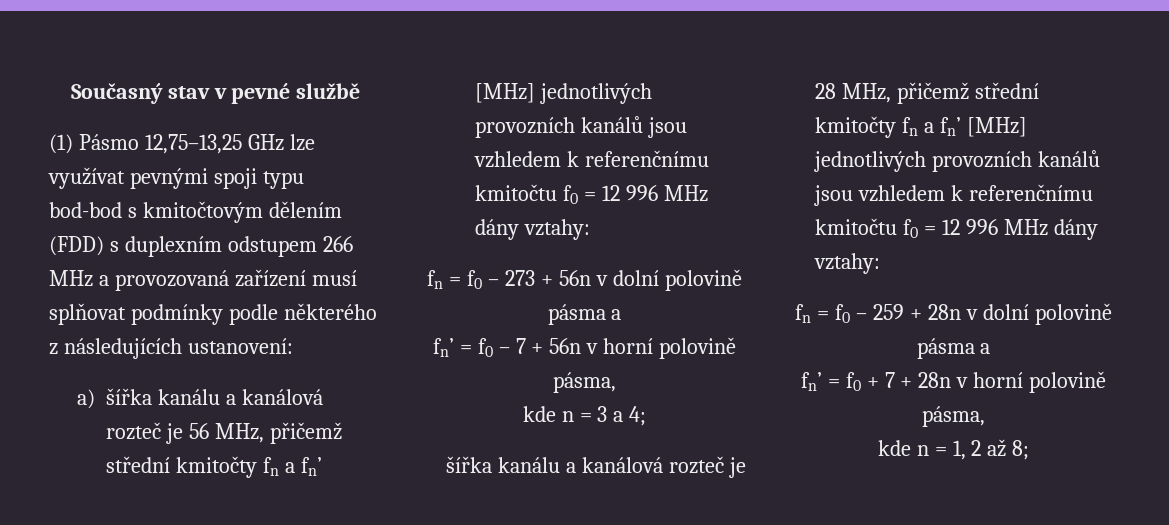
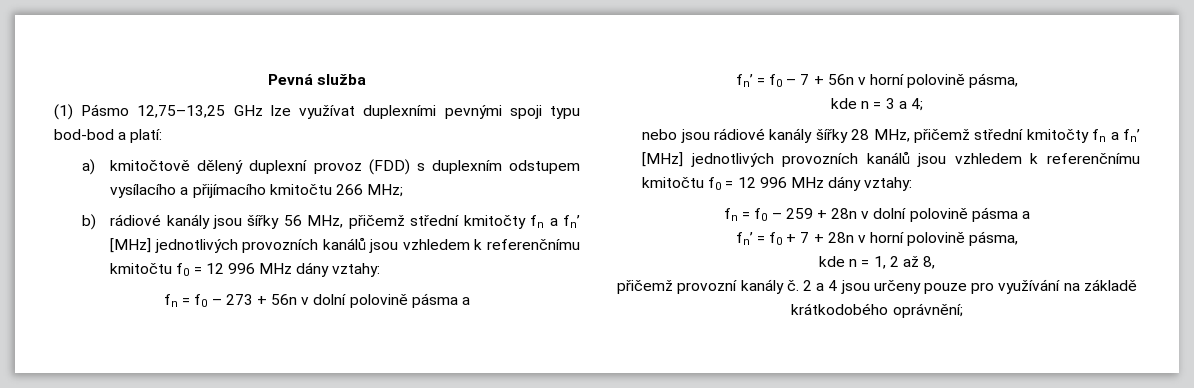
[70,83,361,104] Současný stav v pevné službě -> [267,74,367,85] Pevná služba
(125, 178) none -> [363,105,437,119] duplexními
[127,201,342,223] [49,236,353,257] [49,269,357,291] [49,303,377,325] [49,338,293,359] [77,388,323,409] [106,422,184,444] s kmitočtovým dělením (FDD) s duplexním odstupem 266 MHz a provozovaná zařízení musí splňovat podmínky podle některého z následujících ustanovení: // a) šířka kanálu a kanálová rozteč je -> [118,129,163,143] [82,159,580,175] [110,184,404,198] [82,214,280,230] a platí: // a) kmitočtově dělený duplexní provoz (FDD) s duplexním odstupem vysílacího a přijímacího kmitočtu 266 MHz; // b) rádiové kanály jsou šířky
[446,456,746,478] šířka kanálu a kanálová rozteč je -> [642,128,848,143] nebo jsou rádiové kanály šířky
[1012,440,1030,460] 8; -> [923,256,936,269] [617,279,1137,294] [791,303,963,318] 8, // přičemž provozní kanály č. 2 a 4 jsou určeny pouze pro využívání na základě krátkodobého oprávnění;

